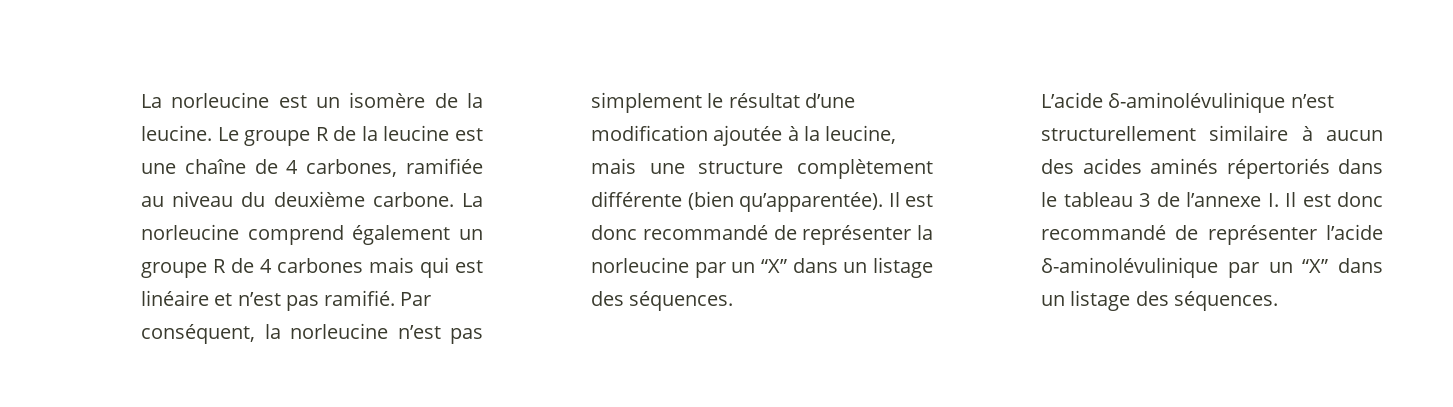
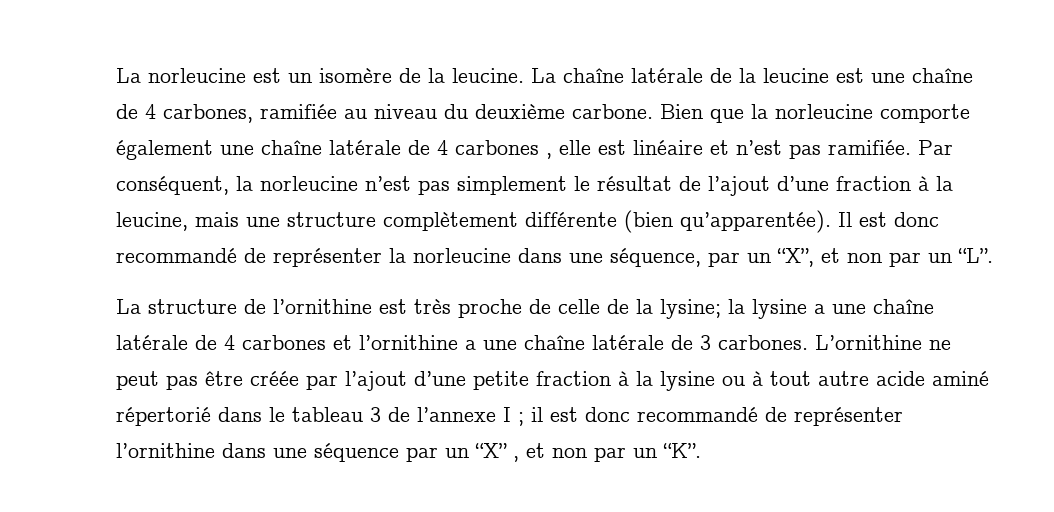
[217,127,329,146] Le groupe R -> [530,68,703,83] La chaîne latérale
[461,193,483,207] [141,224,483,245] [141,257,450,278] La norleucine comprend également un groupe R de 4 carbones mais qui -> [659,104,970,123] [115,140,591,160] Bien que la norleucine comporte également une chaîne latérale de 4 carbones , elle
[324,290,396,306] ramifié. -> [827,140,911,155] ramifiée.
[804,93,855,108] [591,125,783,146] d’une modification ajoutée -> [678,176,911,196] de l’ajout d’une fraction
[694,257,933,278] [591,291,734,311] [1041,92,1334,113] [1041,125,1383,141] [1041,158,1330,179] par un “X” dans un listage des séquences. // L’acide δ-aminolévulinique n’est structurellement similaire à aucun des acides aminés répertoriés -> [517,248,993,267] [115,299,934,319] [115,335,951,350] [115,371,989,391] [115,407,211,426] dans une séquence, par un “X”, et non par un “L”. // La structure de l’ornithine est très proche de celle de la lysine; la lysine a une chaîne latérale de 4 carbones et l’ornithine a une chaîne latérale de 3 carbones. L’ornithine ne peut pas être créée par l’ajout d’une petite fraction à la lysine ou à tout autre acide aminé répertorié
[1267,192,1383,207] [1041,224,1383,245] [1041,257,1383,278] [1041,290,1278,311] I. Il est donc recommandé de représenter l’acide δ-aminolévulinique par un “X” dans un listage des séquences. -> [502,407,903,426] [115,443,701,462] I ; il est donc recommandé de représenter l’ornithine dans une séquence par un “X” , et non par un “K”.

